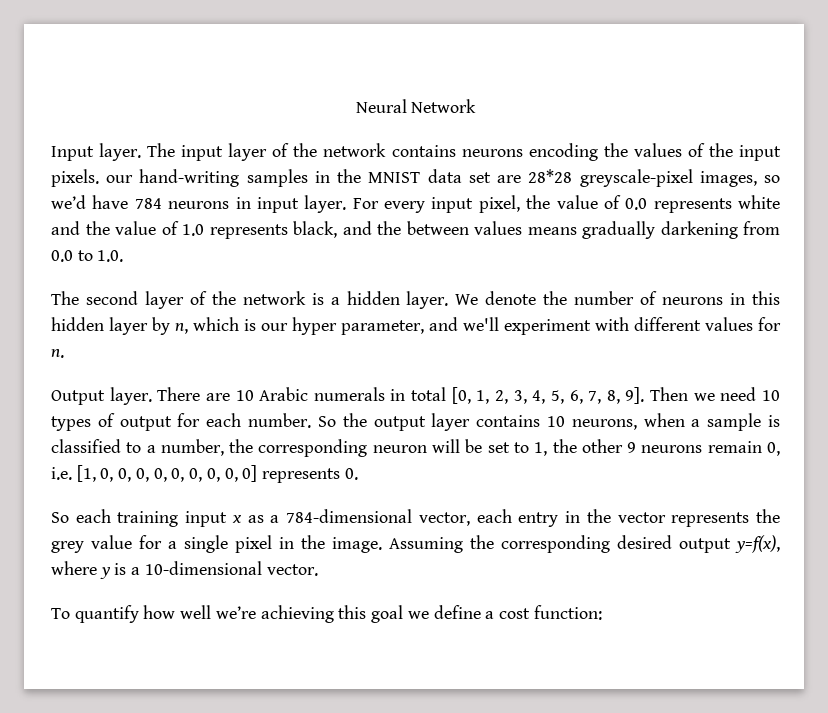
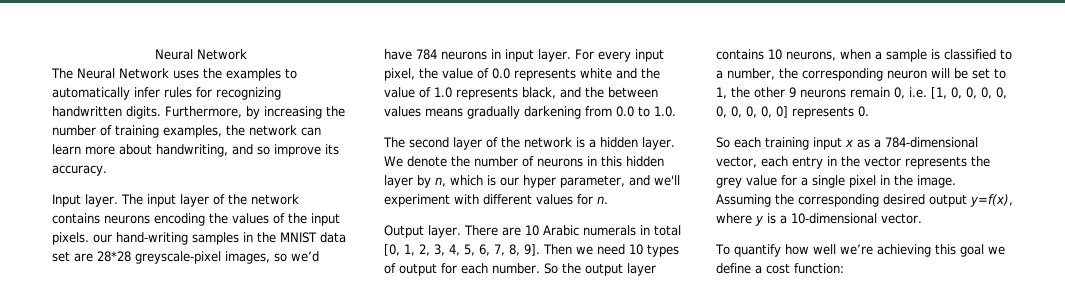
[355,99,477,113] Neural Network -> [154,49,247,60] [51,68,297,81] [52,87,281,100] [52,106,345,119] [52,125,321,138] [52,144,339,157] [52,165,107,176] Neural Network // The Neural Network uses the examples to automatically infer rules for recognizing handwritten digits. Furthermore, by increasing the number of training examples, the network can learn more about handwriting, and so improve its accuracy.

